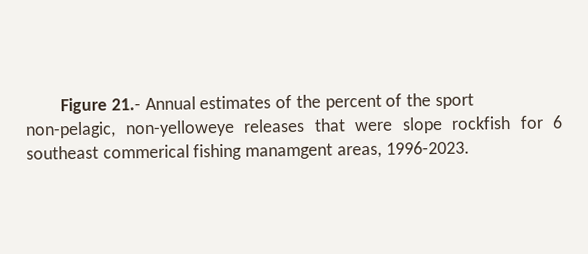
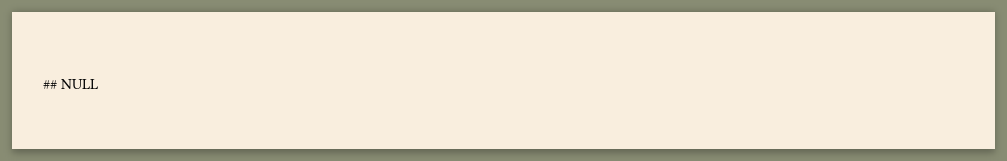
[60,93,474,115] [25,115,563,139] [26,140,470,161] Figure 21.- Annual estimates of the percent of the sport non-pelagic, non-yelloweye releases that were slope rockfish for 6 southeast commerical fishing manamgent areas, 1996-2023. -> [43,79,99,89] ## NULL

